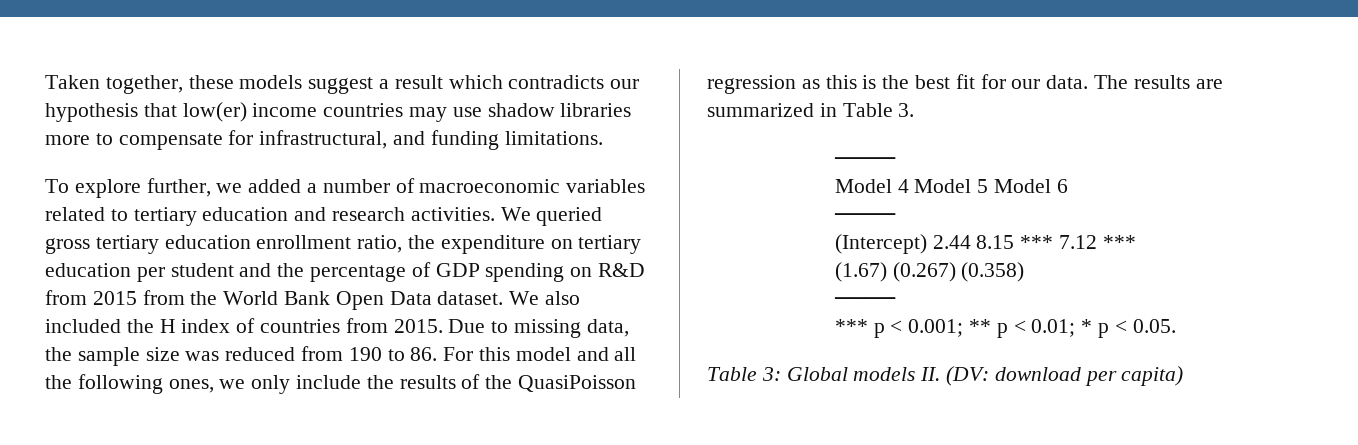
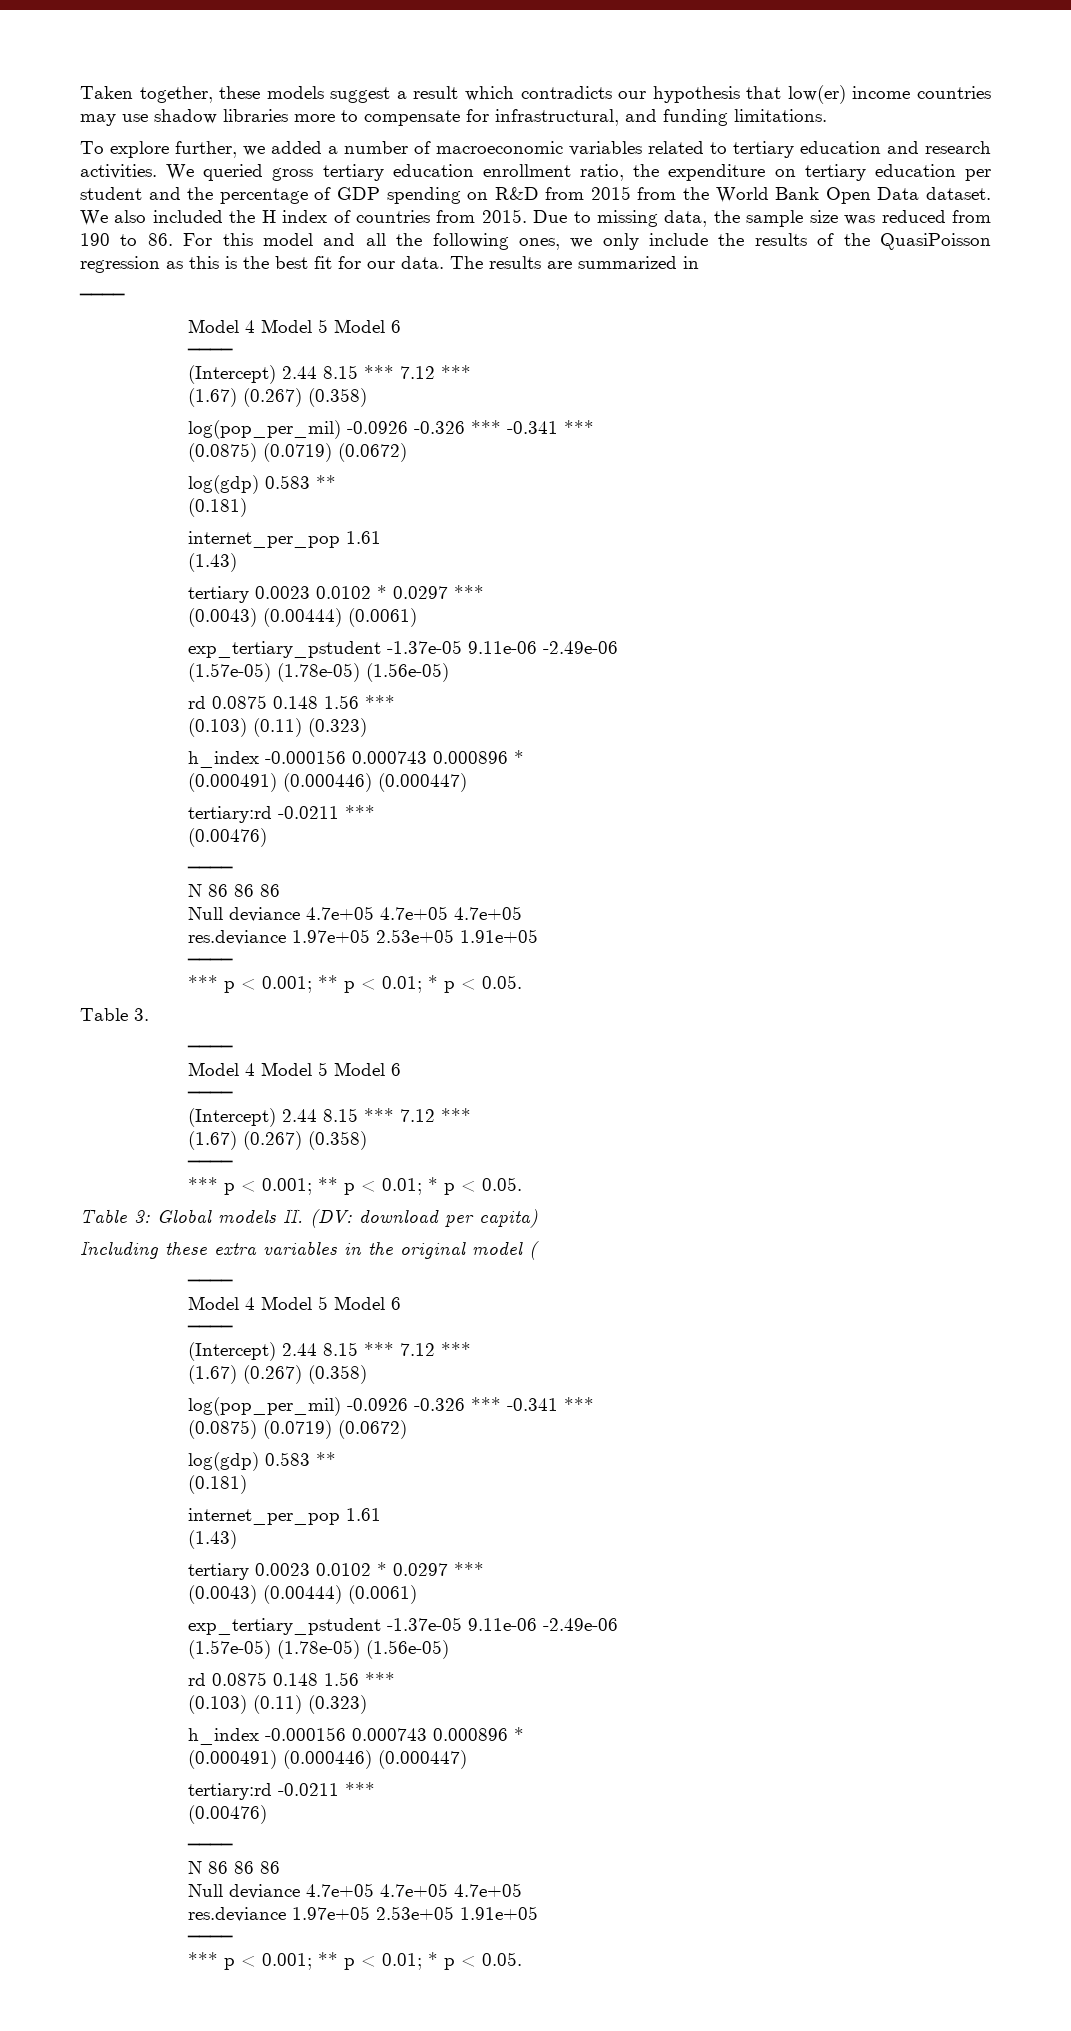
(837, 110) none -> [79,293,125,301] [187,319,401,333] [186,348,233,356] [187,365,471,384] [187,388,367,407] [187,420,594,439] [187,443,407,462] [187,475,336,494] [187,498,247,517] [187,531,381,548] [187,553,237,572] [187,585,484,603] [187,608,417,627] [187,640,618,658] [187,663,449,682] [187,695,395,709] [187,718,367,737] [187,750,524,768] [187,773,467,792] [187,805,375,823] [187,828,267,847] [186,866,233,874] [187,884,280,897] [187,906,522,922] [187,929,538,945] [186,958,233,966] [187,975,522,993] // ──── // Model 4 Model 5 Model 6 // ──── // (Intercept) 2.44 8.15 *** 7.12 *** // (1.67) (0.267) (0.358) // log(pop_per_mil) -0.0926 -0.326 *** -0.341 *** // (0.0875) (0.0719) (0.0672) // log(gdp) 0.583 ** // (0.181) // internet_per_pop 1.61 // (1.43) // tertiary 0.0023 0.0102 * 0.0297 *** // (0.0043) (0.00444) (0.0061) // exp_tertiary_pstudent -1.37e-05 9.11e-06 -2.49e-06 // (1.57e-05) (1.78e-05) (1.56e-05) // rd 0.0875 0.148 1.56 *** // (0.103) (0.11) (0.323) // h_index -0.000156 0.000743 0.000896 * // (0.000491) (0.000446) (0.000447) // tertiary:rd -0.0211 *** // (0.00476) // ──── // N 86 86 86 // Null deviance 4.7e+05 4.7e+05 4.7e+05 // res.deviance 1.97e+05 2.53e+05 1.91e+05 // ──── // *** p < 0.001; ** p < 0.01; * p < 0.05. //
(1184, 376) none -> [80,1241,539,1260] [186,1279,233,1287] [187,1296,401,1310] [186,1325,233,1333] [187,1342,471,1361] [187,1365,367,1384] [187,1397,594,1416] [187,1420,407,1439] [187,1452,336,1471] [187,1475,247,1494] [187,1508,381,1525] [187,1530,237,1549] [187,1562,484,1580] [187,1585,417,1604] [187,1617,618,1635] [187,1640,449,1659] [187,1672,395,1686] [187,1695,367,1714] [187,1727,524,1745] [187,1750,467,1769] [187,1782,375,1800] [187,1805,267,1824] [186,1843,233,1851] [187,1861,280,1874] [187,1883,522,1899] [187,1906,538,1922] [186,1935,233,1943] [187,1952,522,1970] // Including these extra variables in the original model ( // ──── // Model 4 Model 5 Model 6 // ──── // (Intercept) 2.44 8.15 *** 7.12 *** // (1.67) (0.267) (0.358) // log(pop_per_mil) -0.0926 -0.326 *** -0.341 *** // (0.0875) (0.0719) (0.0672) // log(gdp) 0.583 ** // (0.181) // internet_per_pop 1.61 // (1.43) // tertiary 0.0023 0.0102 * 0.0297 *** // (0.0043) (0.00444) (0.0061) // exp_tertiary_pstudent -1.37e-05 9.11e-06 -2.49e-06 // (1.57e-05) (1.78e-05) (1.56e-05) // rd 0.0875 0.148 1.56 *** // (0.103) (0.11) (0.323) // h_index -0.000156 0.000743 0.000896 * // (0.000491) (0.000446) (0.000447) // tertiary:rd -0.0211 *** // (0.00476) // ──── // N 86 86 86 // Null deviance 4.7e+05 4.7e+05 4.7e+05 // res.deviance 1.97e+05 2.53e+05 1.91e+05 // ──── // *** p < 0.001; ** p < 0.01; * p < 0.05.

